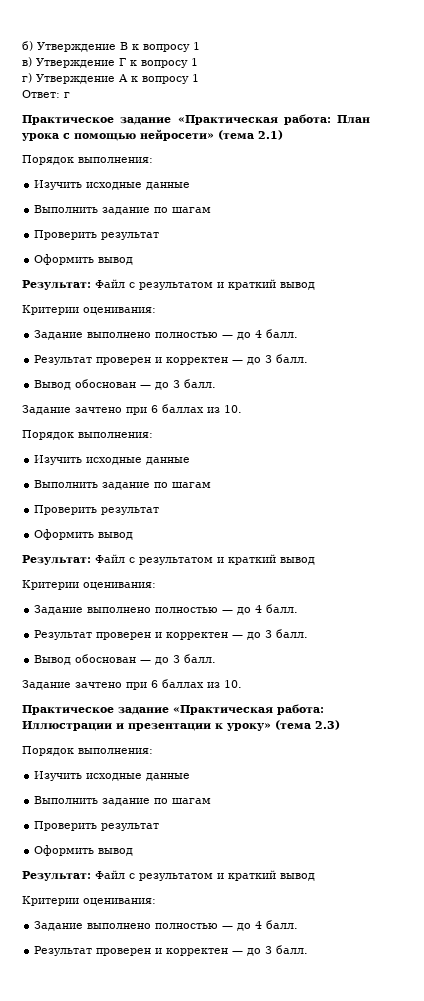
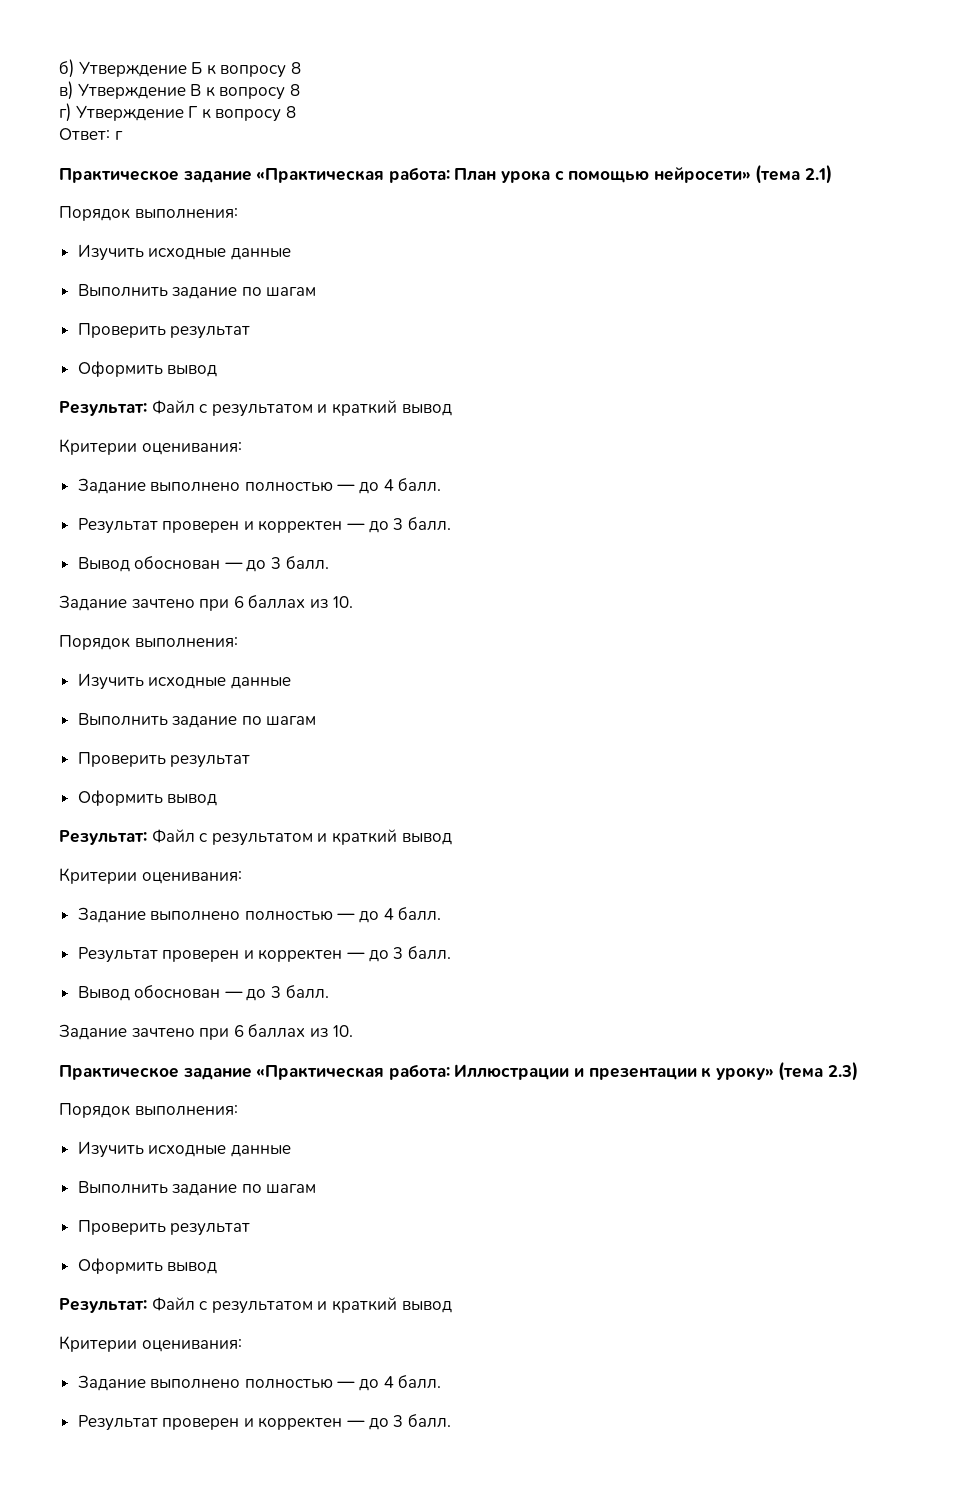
(116, 47) none -> [191,62,301,78] [59,81,186,100] Б к вопросу 8 // в) Утверждение
[193,42,200,50] [22,57,32,67] 1 // в) -> [289,84,300,96] [59,103,71,122] 8 // г)
[191,58,198,66] [22,73,199,84] 1 // г) Утверждение А к вопросу 1 -> [285,106,296,118] 8

